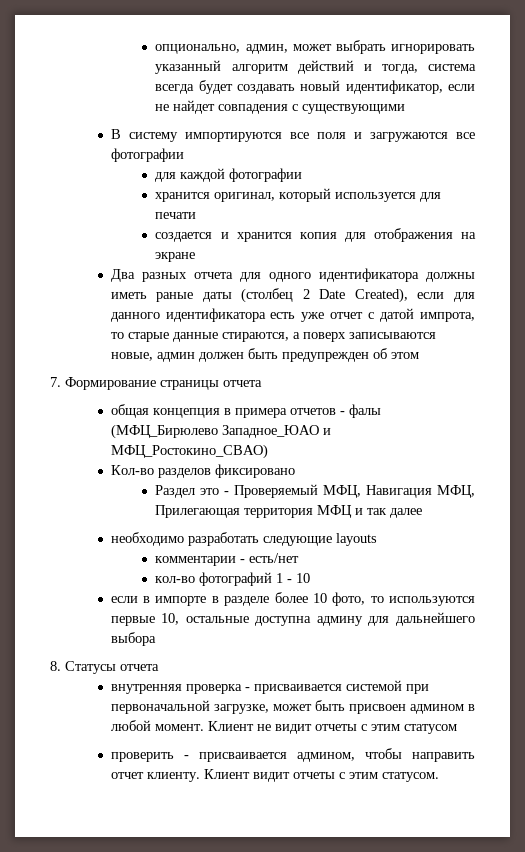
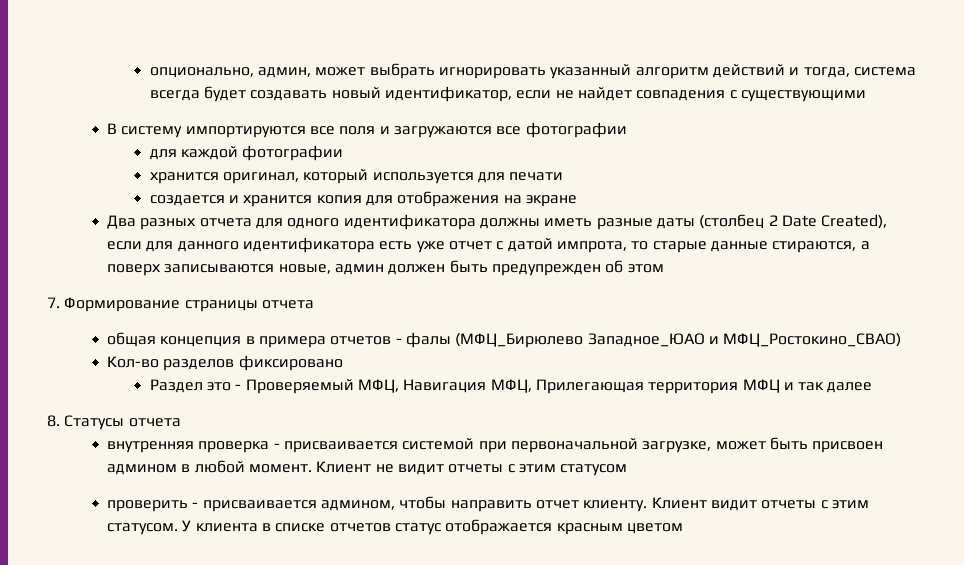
[156,292,194,302] раные -> [596,218,653,230] разные
[110,532,377,546] [155,553,300,566] [155,572,311,586] [110,592,476,606] [110,612,476,626] [110,632,156,646] // необходимо разработать следующие layouts // комментарии - есть/нет // кол-во фотографий 1 - 10 // если в импорте в разделе более 10 фото, то используются первые 10, остальные доступна админу для дальнейшего выбора -> (873, 387) none
(439, 777) none -> [182,519,683,535] У клиента в списке отчетов статус отображается красным цветом

